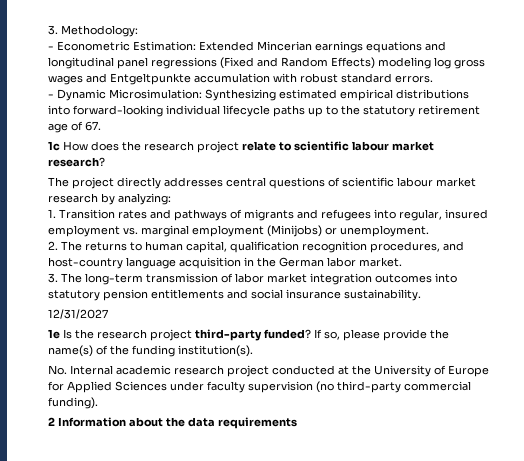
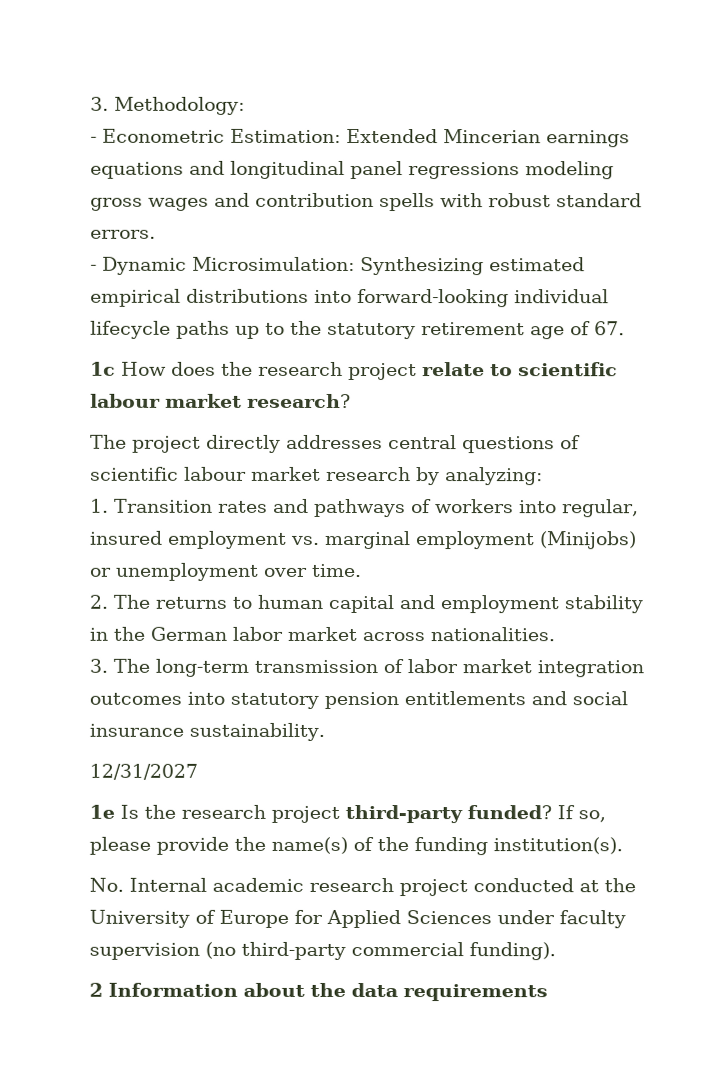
[219,57,451,69] (Fixed and Random Effects) modeling log -> [524,161,614,180] modeling
[109,73,270,85] Entgeltpunkte accumulation -> [254,192,435,212] contribution spells
[243,209,371,221] migrants and refugees -> [434,499,514,514] workers
[339,225,429,237] unemployment. -> [114,562,361,581] unemployment over time.
[185,241,464,253] [47,257,241,269] capital, qualification recognition procedures, and host-country language acquisition -> [327,594,643,614] capital and employment stability
[358,257,402,267] market. -> [286,626,555,642] market across nationalities.

